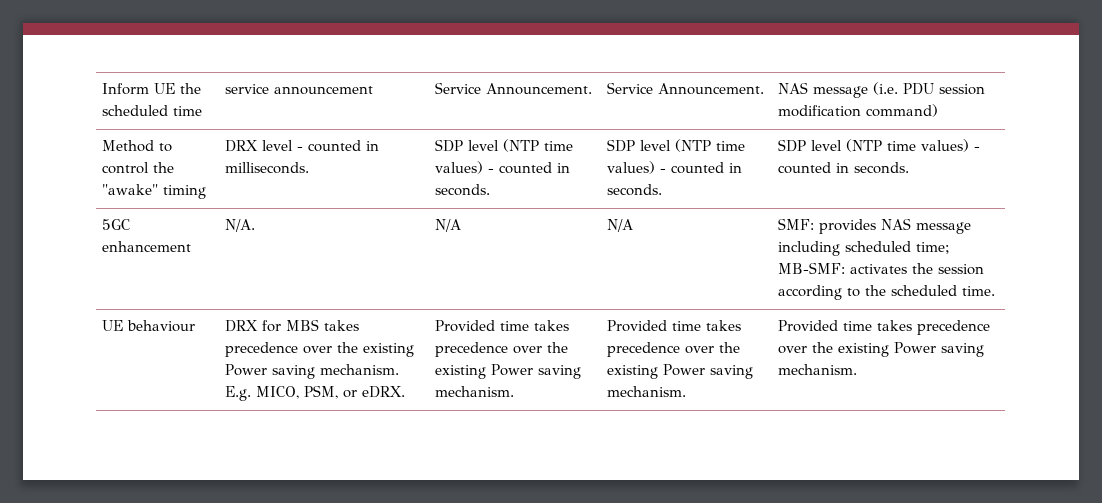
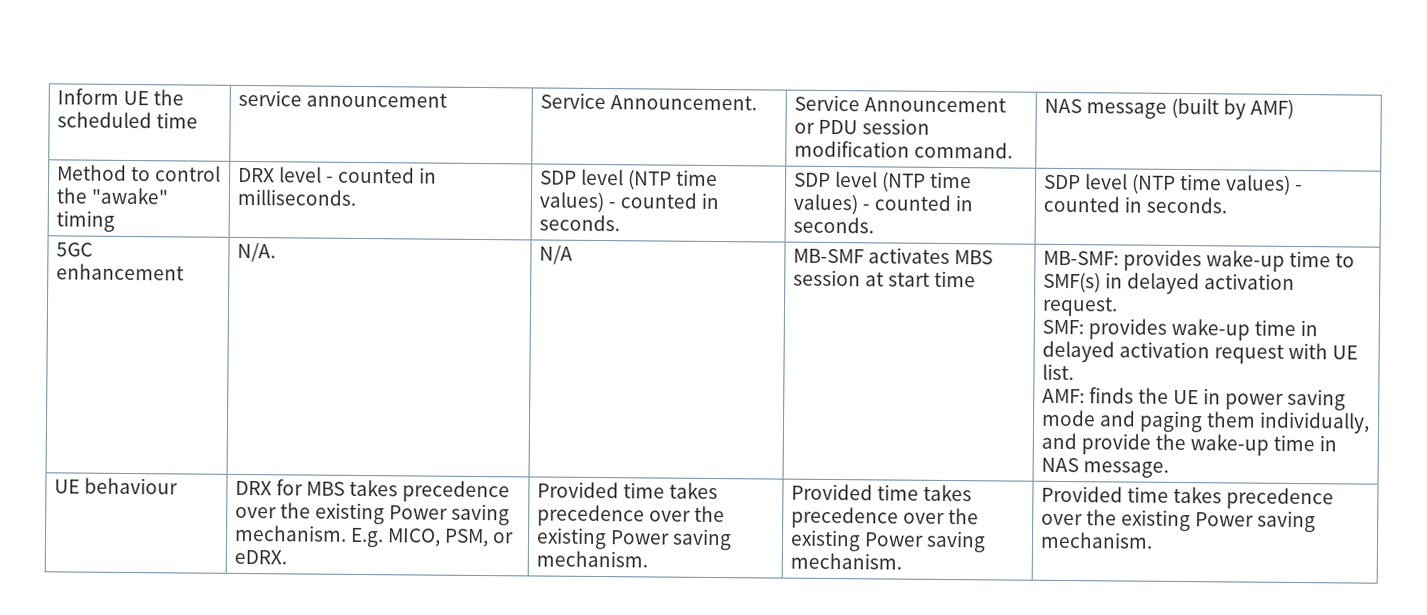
[658,83,765,95] [778,82,986,98] [778,104,939,117] Announcement. | NAS message (i.e. PDU session modification command) -> [863,97,1006,113] [793,118,930,135] [793,140,1013,159] [1043,97,1295,120] Announcement or PDU session modification command. | NAS message (built by AMF)
[607,219,634,232] [778,218,972,234] [778,241,951,256] [778,262,985,275] [778,285,996,300] N/A | SMF: provides NAS message including scheduled time; MB-SMF: activates the session according to the scheduled time. -> [792,247,993,265] [792,269,977,288] [1042,249,1356,272] [1042,271,1296,295] [1041,296,1118,317] [1041,318,1319,341] [1041,340,1359,364] [1041,363,1074,381] [1041,387,1347,411] [1041,409,1371,434] [1040,432,1338,456] [1040,457,1169,478] MB-SMF activates MBS session at start time | MB-SMF: provides wake-up time to SMF(s) in delayed activation request. // SMF: provides wake-up time in delayed activation request with UE list. // AMF: finds the UE in power saving mode and paging them individually, and provide the wake-up time in NAS message.

